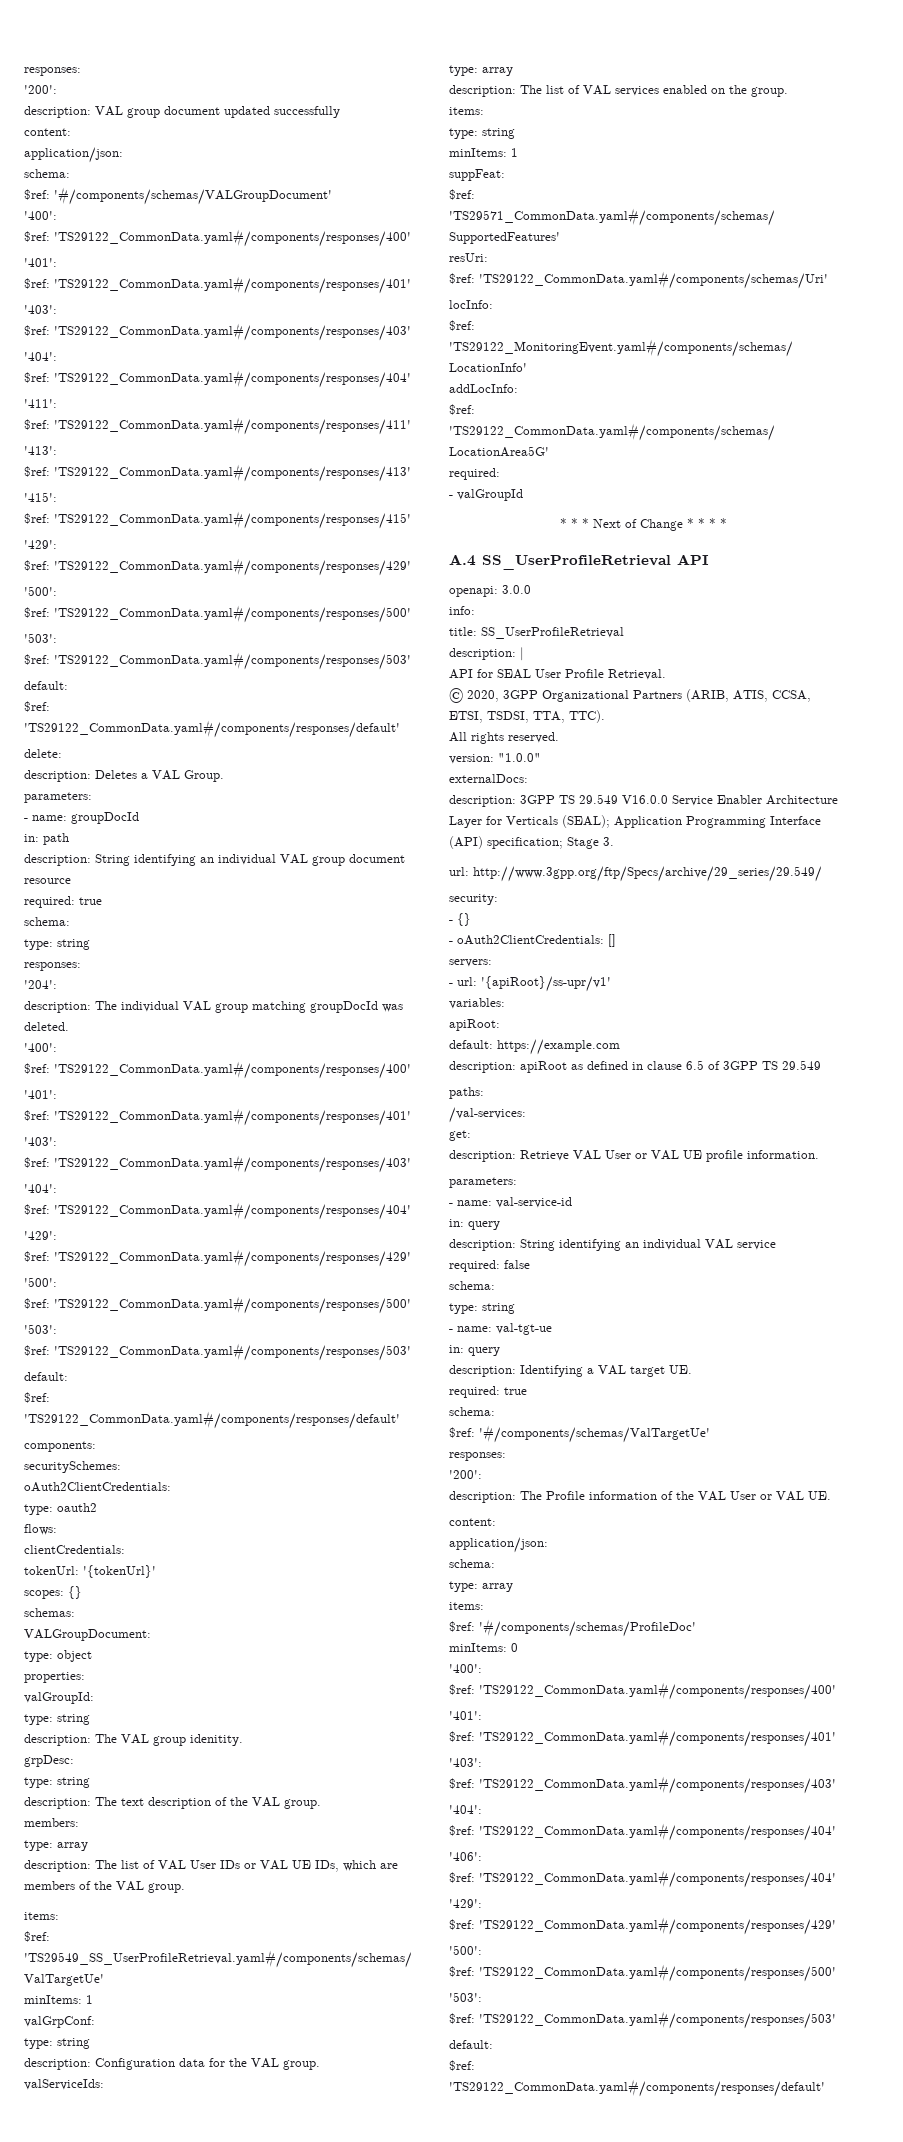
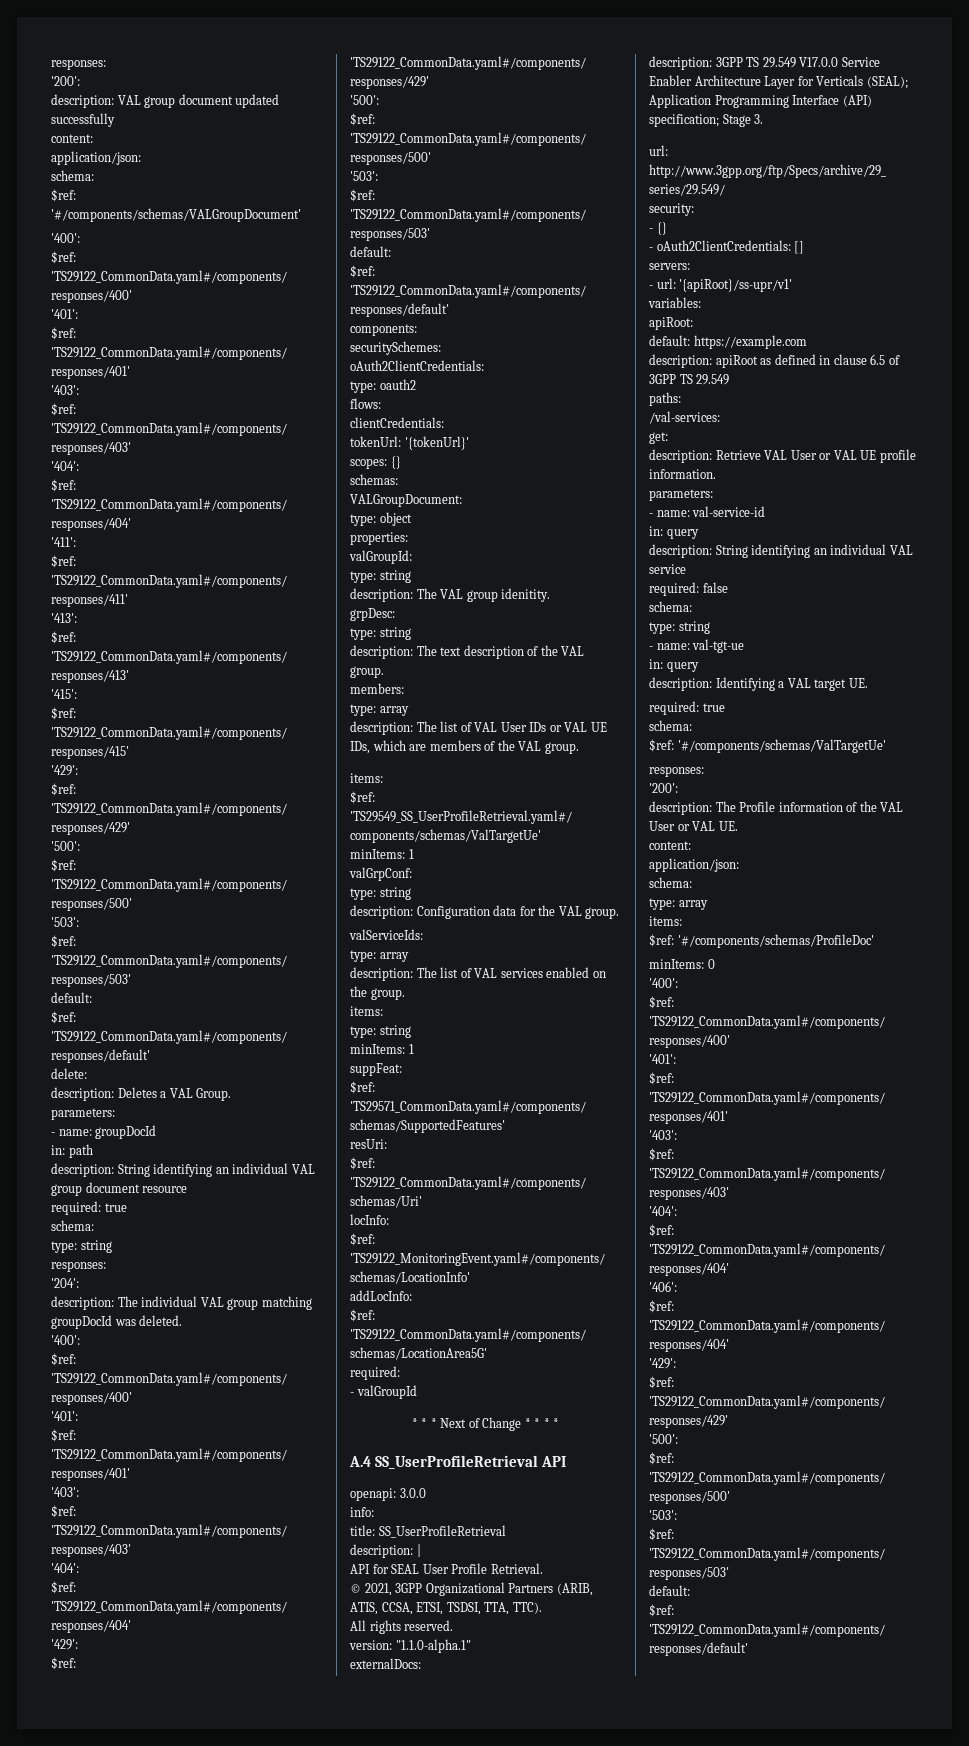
[467,690,499,702] 2020, -> [364,1583,392,1596] 2021,
[498,753,541,762] "1.0.0" -> [395,1639,471,1653] "1.1.0-alpha.1"
[622,795,668,804] V16.0.0 -> [799,57,839,67] V17.0.0

